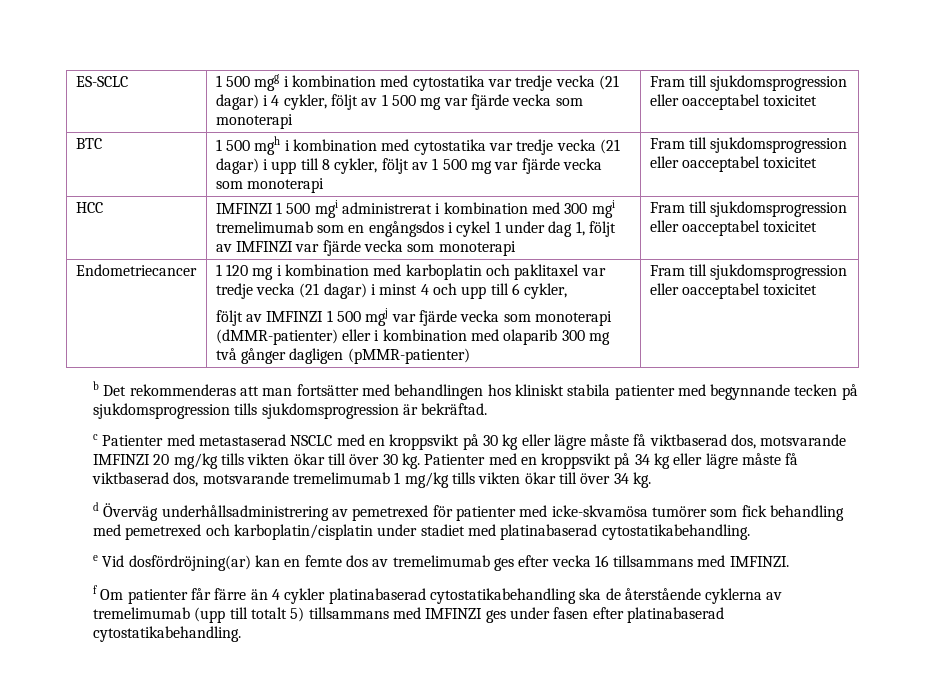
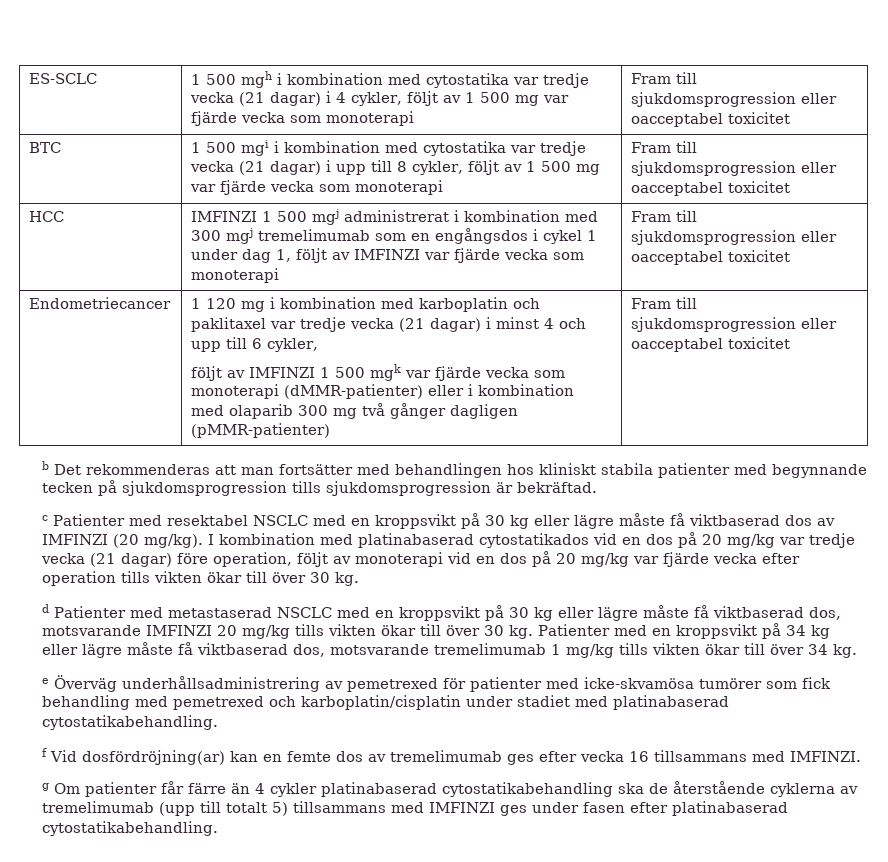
[254,74,280,91] mgg -> [241,71,273,88] mgh
[254,136,281,155] mgh -> [241,140,270,156] mgi
[314,200,338,218] mgi -> [312,209,340,225] mgj
[591,200,615,218] mgi -> [226,228,254,244] mgj
[365,308,389,326] mgj -> [370,364,402,381] mgk
(195, 440) none -> [166,513,835,529] [41,532,855,548] [40,551,800,567] [41,571,359,586] [41,604,163,618] resektabel NSCLC med en kroppsvikt på 30 kg eller lägre måste få viktbaserad dos av IMFINZI (20 mg/kg). I kombination med platinabaserad cytostatikados vid en dos på 20 mg/kg var tredje vecka (21 dagar) före operation, följt av monoterapi vid en dos på 20 mg/kg var fjärde vecka efter operation tills vikten ökar till över 30 kg. // d Patienter med
[92,502,99,511] d -> [41,678,49,684] e
[92,555,98,561] e -> [41,748,47,757] f
[92,585,98,594] f -> [41,783,49,791] g

